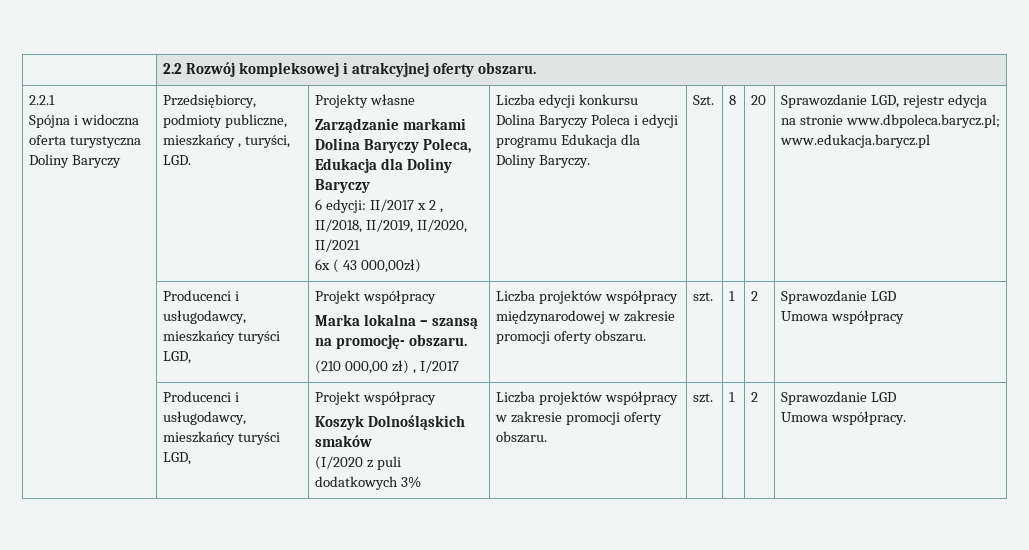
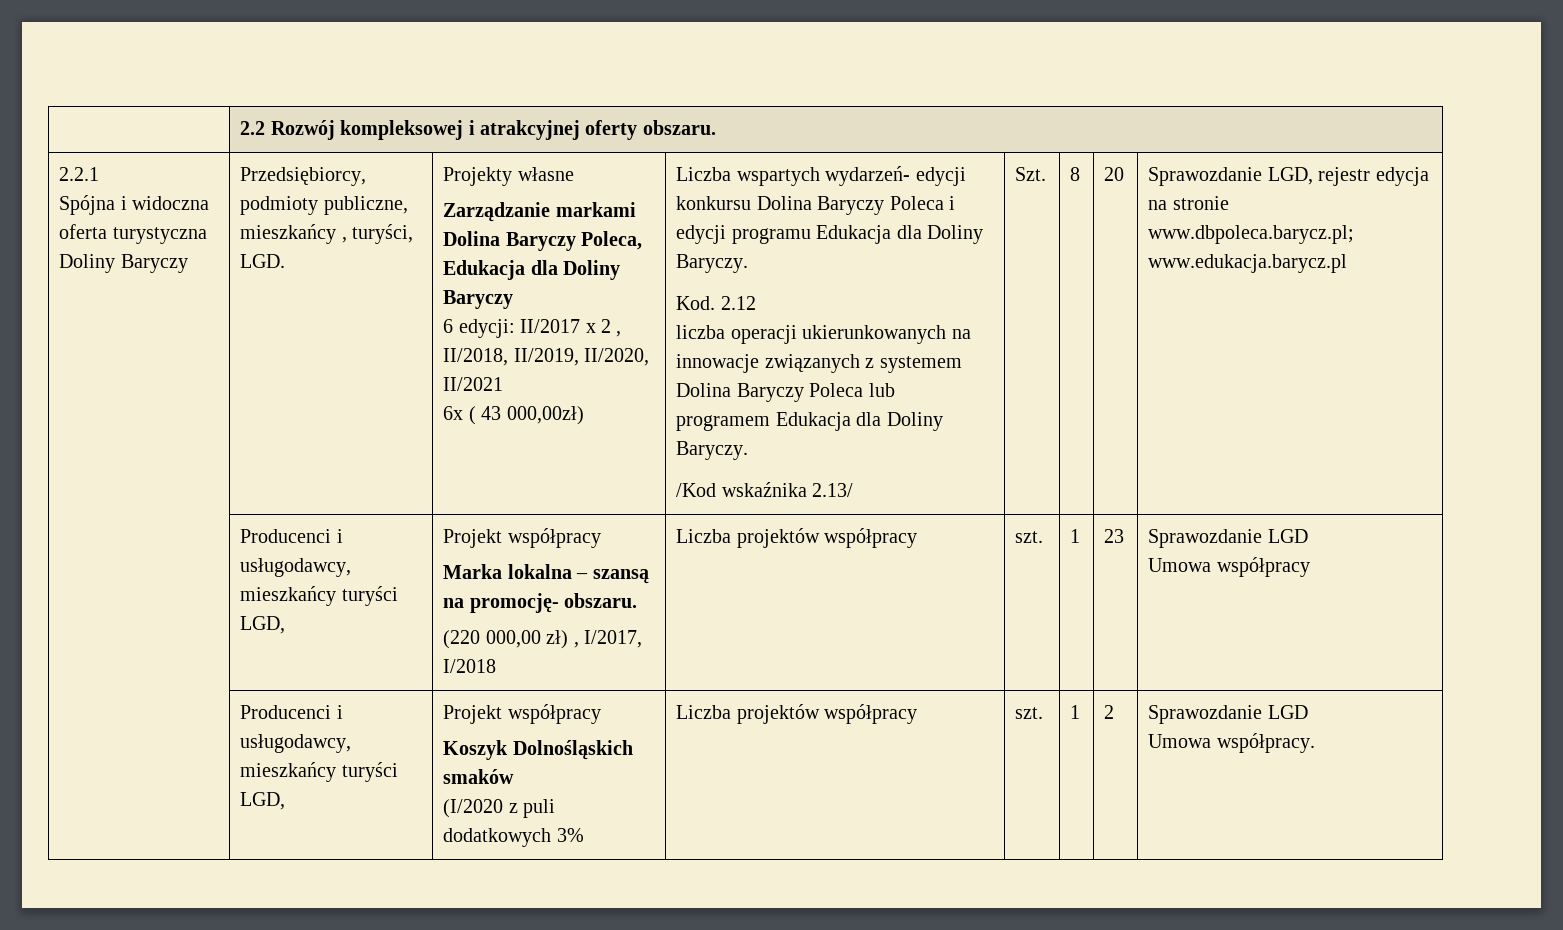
(536, 100) none -> [736,166,911,186] wspartych wydarzeń-
(590, 161) none -> [676,296,756,310] [676,325,971,344] [676,354,962,373] [676,383,895,402] [676,412,943,431] [676,441,749,460] [676,482,854,497] // Kod. 2.12 // liczba operacji ukierunkowanych na innowacje związanych z systemem Dolina Baryczy Poleca lub programem Edukacja dla Doliny Baryczy. // /Kod wskaźnika 2.13/
[315,360,342,374] (210 -> [443,630,481,649] (220
[419,360,459,373] [496,290,678,304] [496,310,675,324] [496,330,646,344] [693,292,714,302] [729,291,736,301] [751,291,759,301] I/2017 | Liczba projektów współpracy międzynarodowej w zakresie promocji oferty obszaru. | szt. | 1 | 2 -> [584,630,643,648] [443,659,497,673] [676,528,918,548] [1015,531,1044,543] [1070,529,1081,543] [1104,529,1125,543] I/2017, I/2018 | Liczba projektów współpracy | szt. | 1 | 23
[495,411,662,425] [496,431,548,443] w zakresie promocji oferty obszaru. -> (918, 714) none

